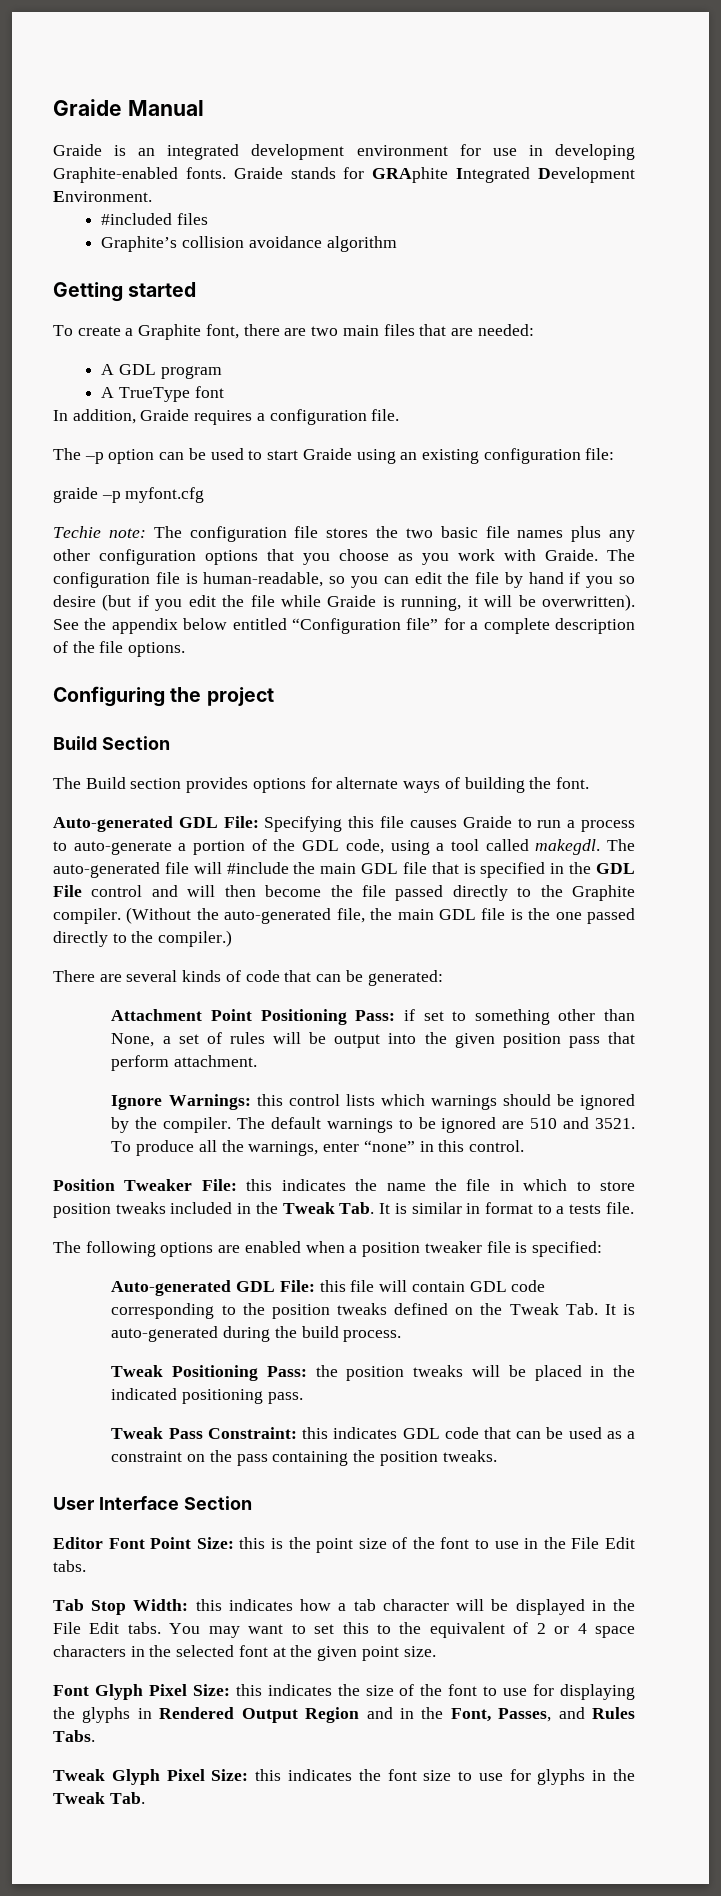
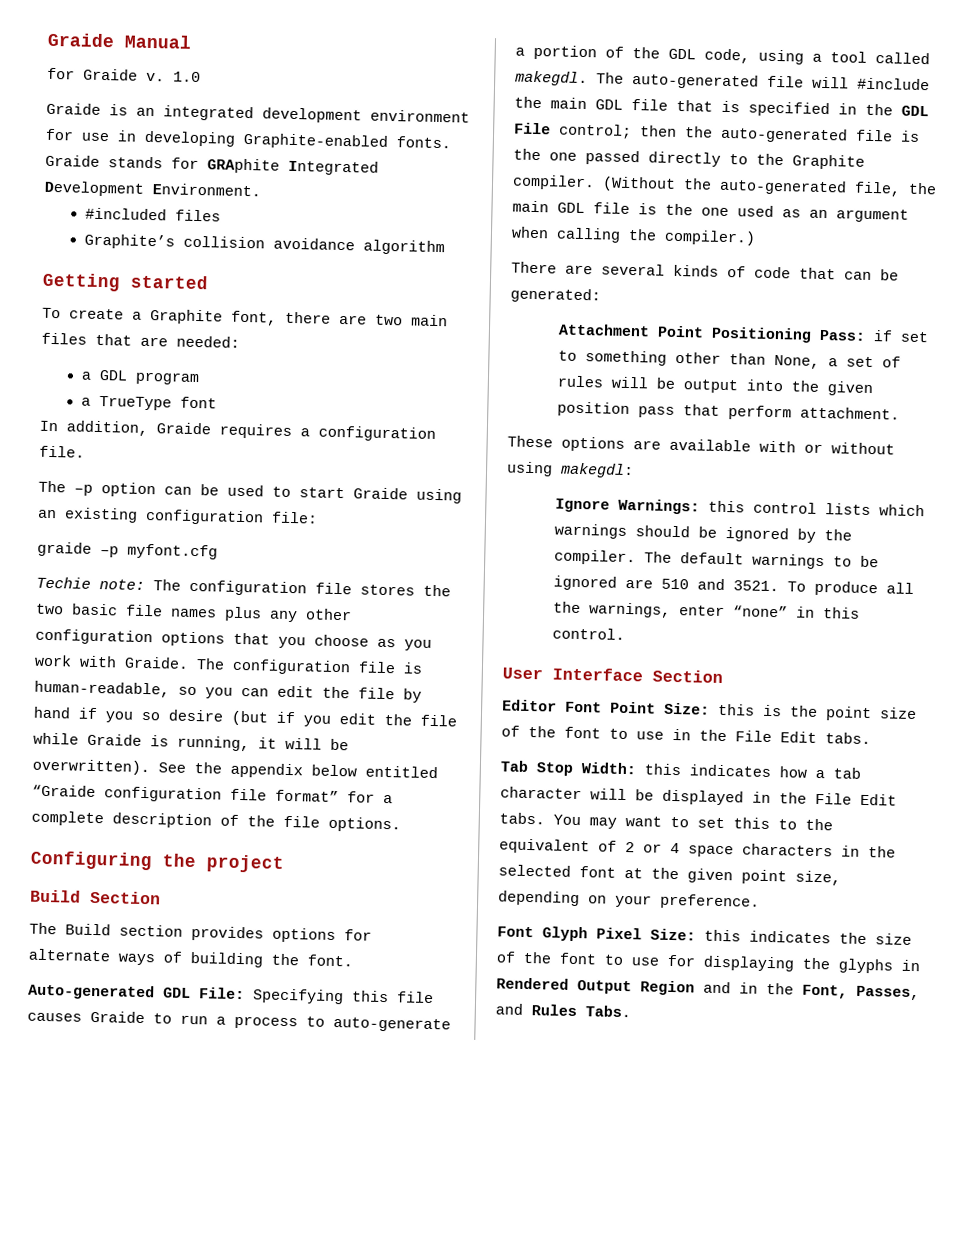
(204, 108) none -> [47,67,201,83] // for Graide v. 1.0
[101,364,115,375] A -> [80,371,92,380] a
[101,387,115,398] A -> [80,397,91,406] a
[292,618,439,634] “Configuration file” -> [32,784,339,803] “Graide configuration file format”
[91,885,386,897] control and will then become the file -> [558,123,920,144] [513,148,577,161] control; then the auto-generated file is the one
[587,908,636,924] [53,931,127,947] passed directly to -> [737,205,909,223] [511,226,621,243] used as an argument when calling
(258, 1061) none -> [507,435,895,455] [506,461,634,479] // These options are available with or without using makegdl:
[53,1179,635,1191] [53,1202,634,1218] [53,1241,602,1257] [111,1280,546,1296] [111,1303,635,1319] [111,1326,402,1342] [111,1365,635,1381] [111,1388,303,1404] [111,1427,635,1439] [111,1450,497,1466] // Position Tweaker File: this indicates the name the file in which to store position tweaks included in the Tweak Tab. It is similar in format to a tests file. // The following options are enabled when a position tweaker file is specified: // Auto-generated GDL File: this file will contain GDL code corresponding to the position tweaks defined on the Tweak Tab. It is auto-generated during the build process. // Tweak Positioning Pass: the position tweaks will be placed in the indicated positioning pass. // Tweak Pass Constraint: this indicates GDL code that can be used as a constraint on the pass containing the position tweaks. -> (625, 633) none
[403,1646,436,1657] size. -> [795,870,841,886] [498,890,760,910] size, depending on your preference.
[53,1769,635,1785] [53,1792,145,1804] // Tweak Glyph Pixel Size: this indicates the font size to use for glyphs in the Tweak Tab. -> (631, 1011) none

